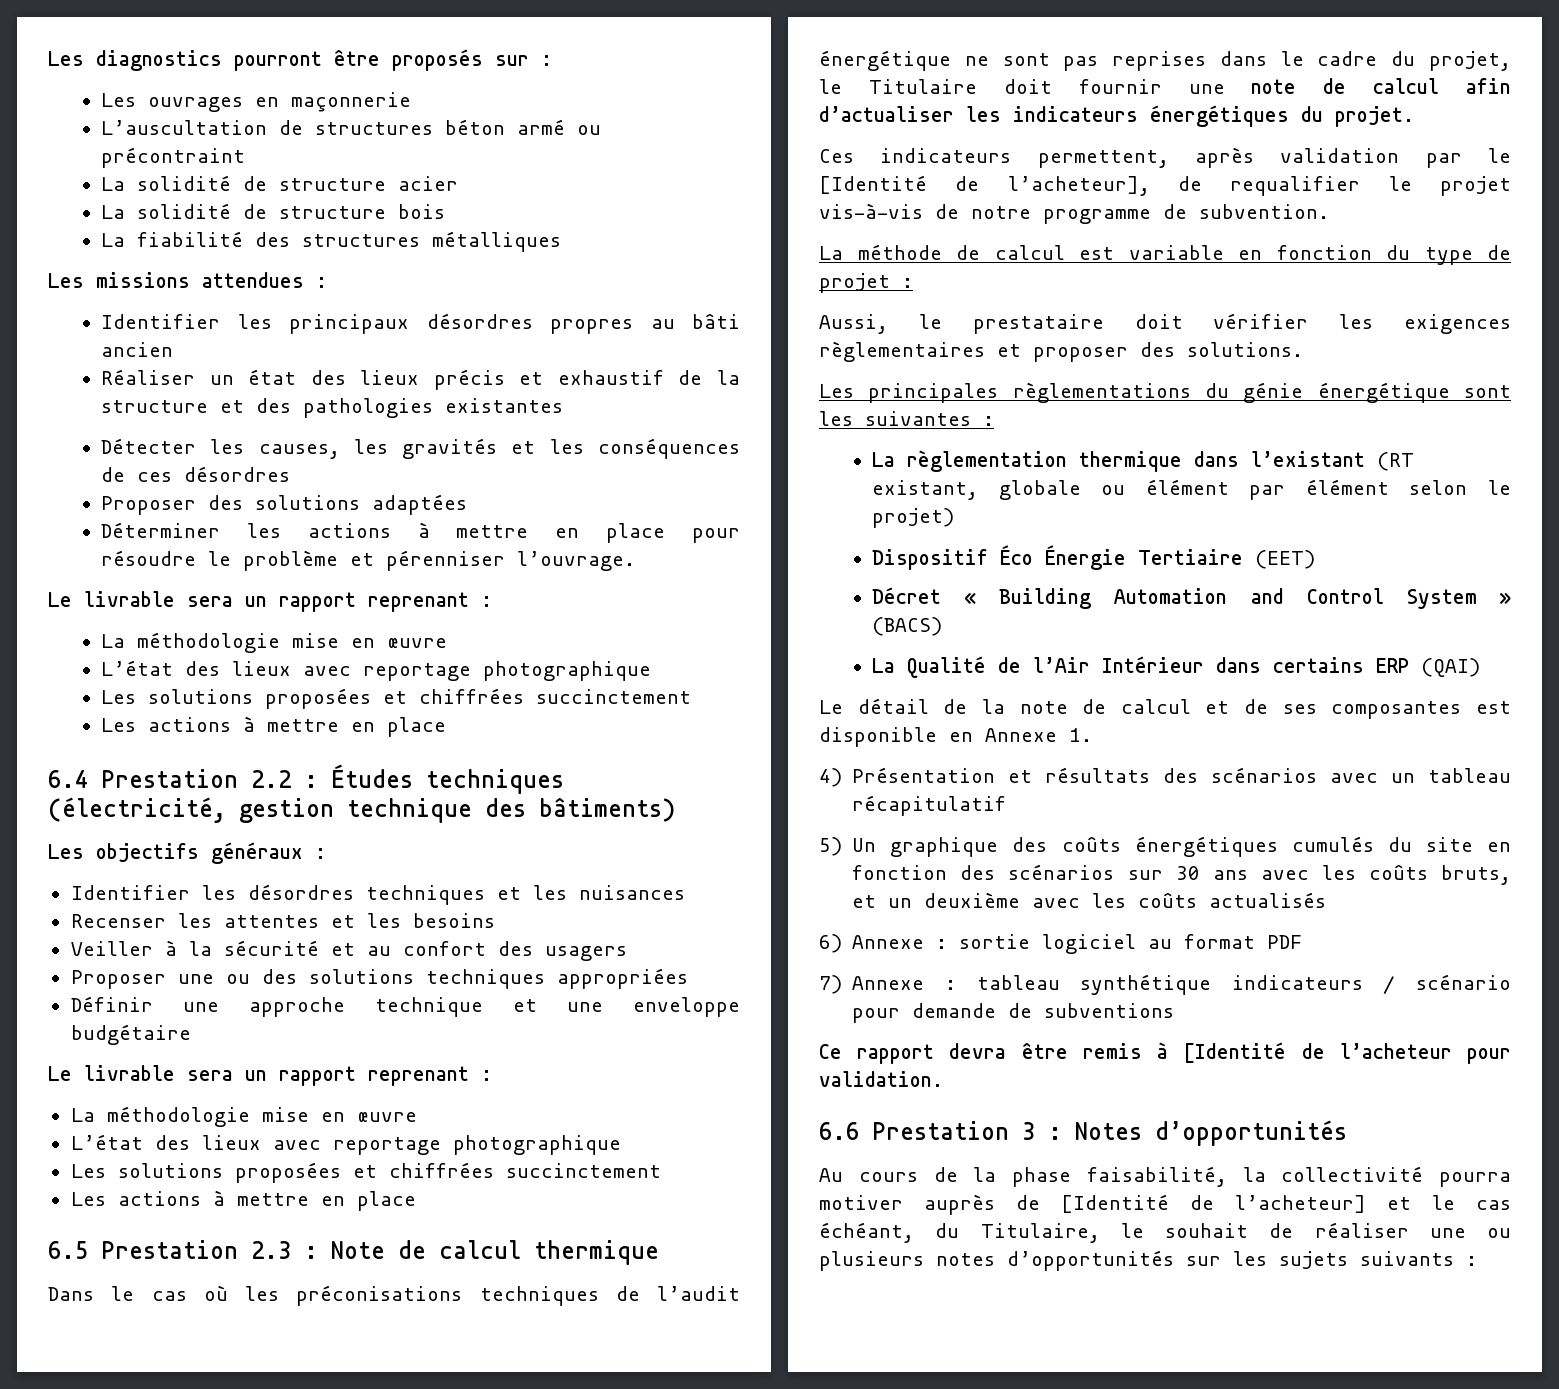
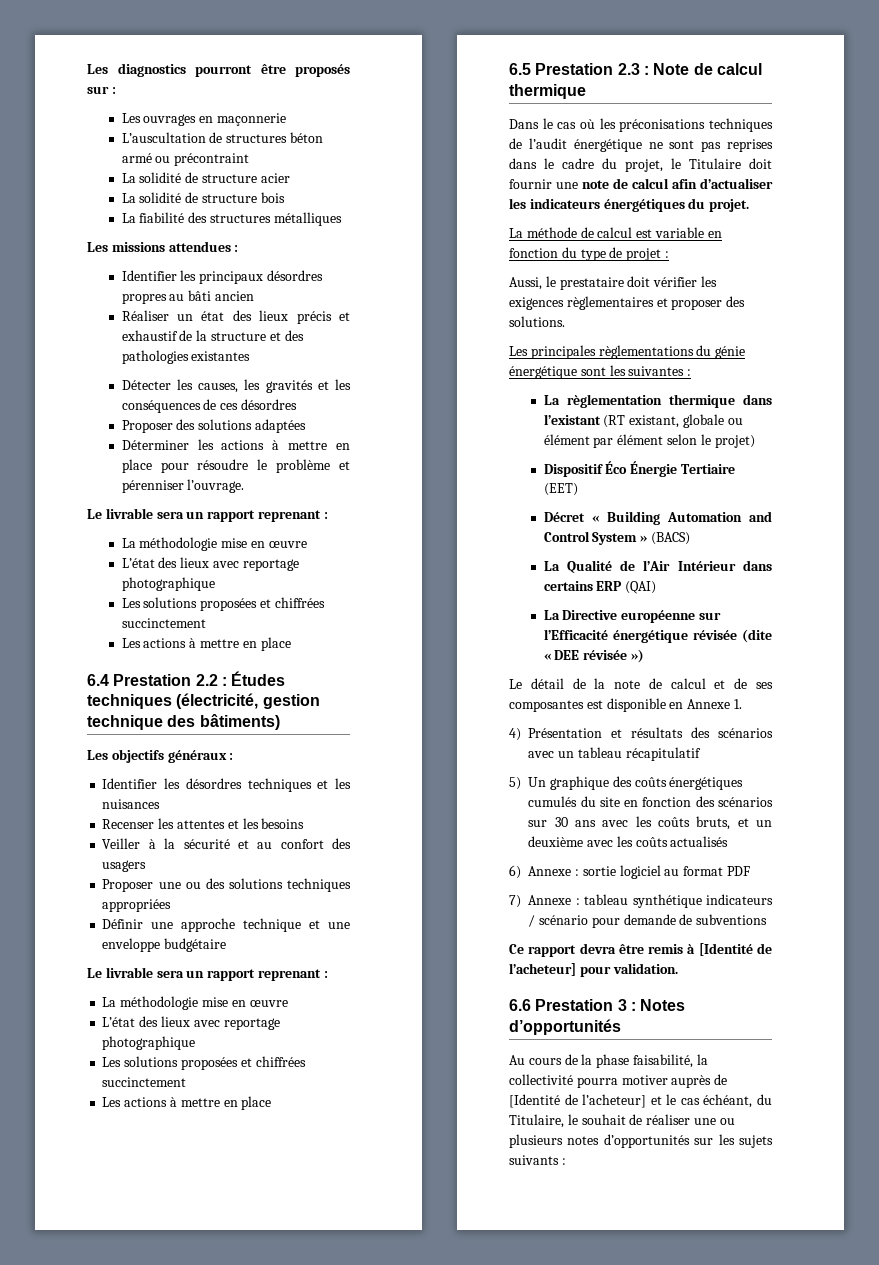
[819,147,1511,168] [819,175,1511,196] [819,203,1329,224] // Ces indicateurs permettent, après validation par le [Identité de l’acheteur], de requalifier le projet vis-à-vis de notre programme de subvention. -> (750, 205) none
(1481, 667) none -> [543,610,722,623] [543,629,772,643] [543,649,645,663] // La Directive européenne sur l’Efficacité énergétique révisée (dite « DEE révisée »)
[1339,1043,1452,1059] l’acheteur -> [509,963,576,976] l’acheteur]

